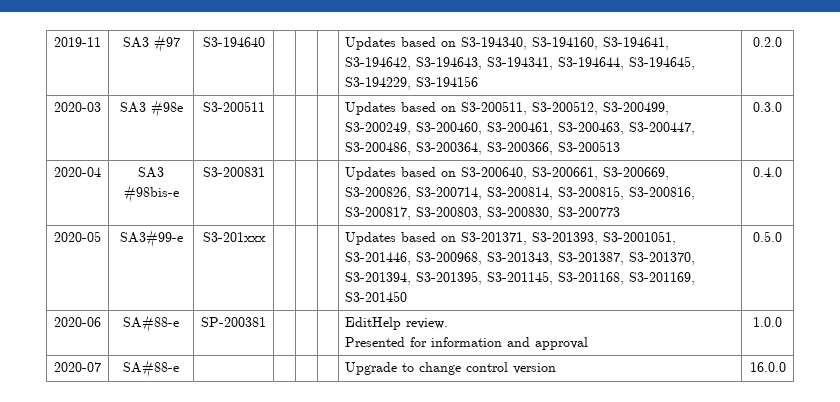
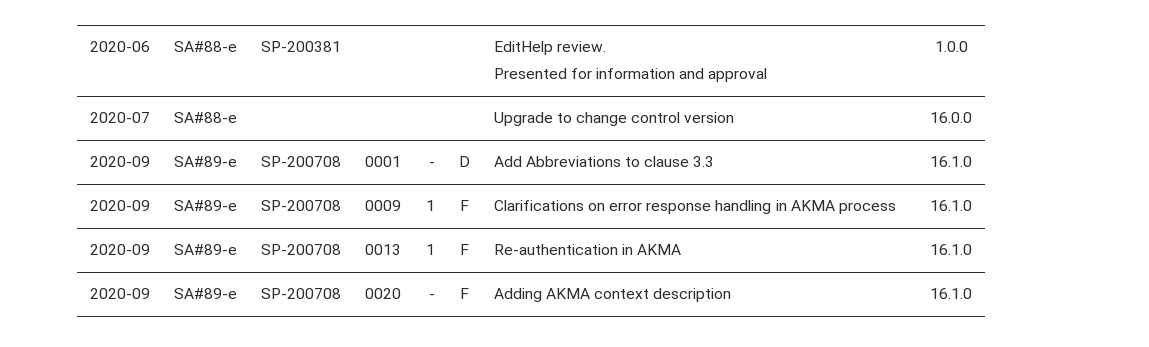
[54,37,101,47] [122,35,180,53] [202,37,265,47] [345,37,670,50] [345,56,696,70] [345,76,479,90] [753,37,782,47] [54,102,101,112] [119,100,183,118] [202,101,265,112] [345,101,670,115] [345,122,696,135] [345,141,621,155] [753,102,782,112] [54,167,101,177] [138,167,164,178] [123,185,179,203] [202,167,265,177] [345,167,670,180] [345,186,696,200] [345,207,621,220] [753,167,782,177] [54,231,101,242] [119,230,183,248] [202,232,266,242] [345,231,677,245] [345,252,696,265] [345,271,696,285] [345,291,408,302] [753,231,782,242] 2019-11 | SA3 #97 | S3-194640 | | | | Updates based on S3-194340, S3-194160, S3-194641, S3-194642, S3-194643, S3-194341, S3-194644, S3-194645, S3-194229, S3-194156 | 0.2.0 // 2020-03 | SA3 #98e | S3-200511 | | | | Updates based on S3-200511, S3-200512, S3-200499, S3-200249, S3-200460, S3-200461, S3-200463, S3-200447, S3-200486, S3-200364, S3-200366, S3-200513 | 0.3.0 // 2020-04 | SA3 #98bis-e | S3-200831 | | | | Updates based on S3-200640, S3-200661, S3-200669, S3-200826, S3-200714, S3-200814, S3-200815, S3-200816, S3-200817, S3-200803, S3-200830, S3-200773 | 0.4.0 // 2020-05 | SA3#99-e | S3-201xxx | | | | Updates based on S3-201371, S3-201393, S3-2001051, S3-201446, S3-200968, S3-201343, S3-201387, S3-201370, S3-201394, S3-201395, S3-201145, S3-201168, S3-201169, S3-201450 | 0.5.0 // -> (89, 46) none
(786, 367) none -> [89,156,150,167] [173,156,237,167] [261,156,341,167] [364,156,401,167] [429,162,436,167] [459,156,470,167] [493,156,715,167] [930,156,972,167] [89,200,150,211] [173,200,237,211] [261,200,341,211] [364,200,401,211] [426,200,436,211] [460,200,469,211] [493,200,896,214] [930,200,972,211] [89,244,150,255] [173,244,237,255] [261,244,341,255] [364,244,401,255] [426,244,436,255] [460,244,469,255] [493,244,682,255] [930,244,972,255] [89,288,150,299] [173,288,237,299] [261,288,341,299] [364,288,401,299] [429,294,436,299] [460,288,469,299] [493,288,732,302] [930,288,972,299] // 2020-09 | SA#89-e | SP-200708 | 0001 | - | D | Add Abbreviations to clause 3.3 | 16.1.0 // 2020-09 | SA#89-e | SP-200708 | 0009 | 1 | F | Clarifications on error response handling in AKMA process | 16.1.0 // 2020-09 | SA#89-e | SP-200708 | 0013 | 1 | F | Re-authentication in AKMA | 16.1.0 // 2020-09 | SA#89-e | SP-200708 | 0020 | - | F | Adding AKMA context description | 16.1.0

